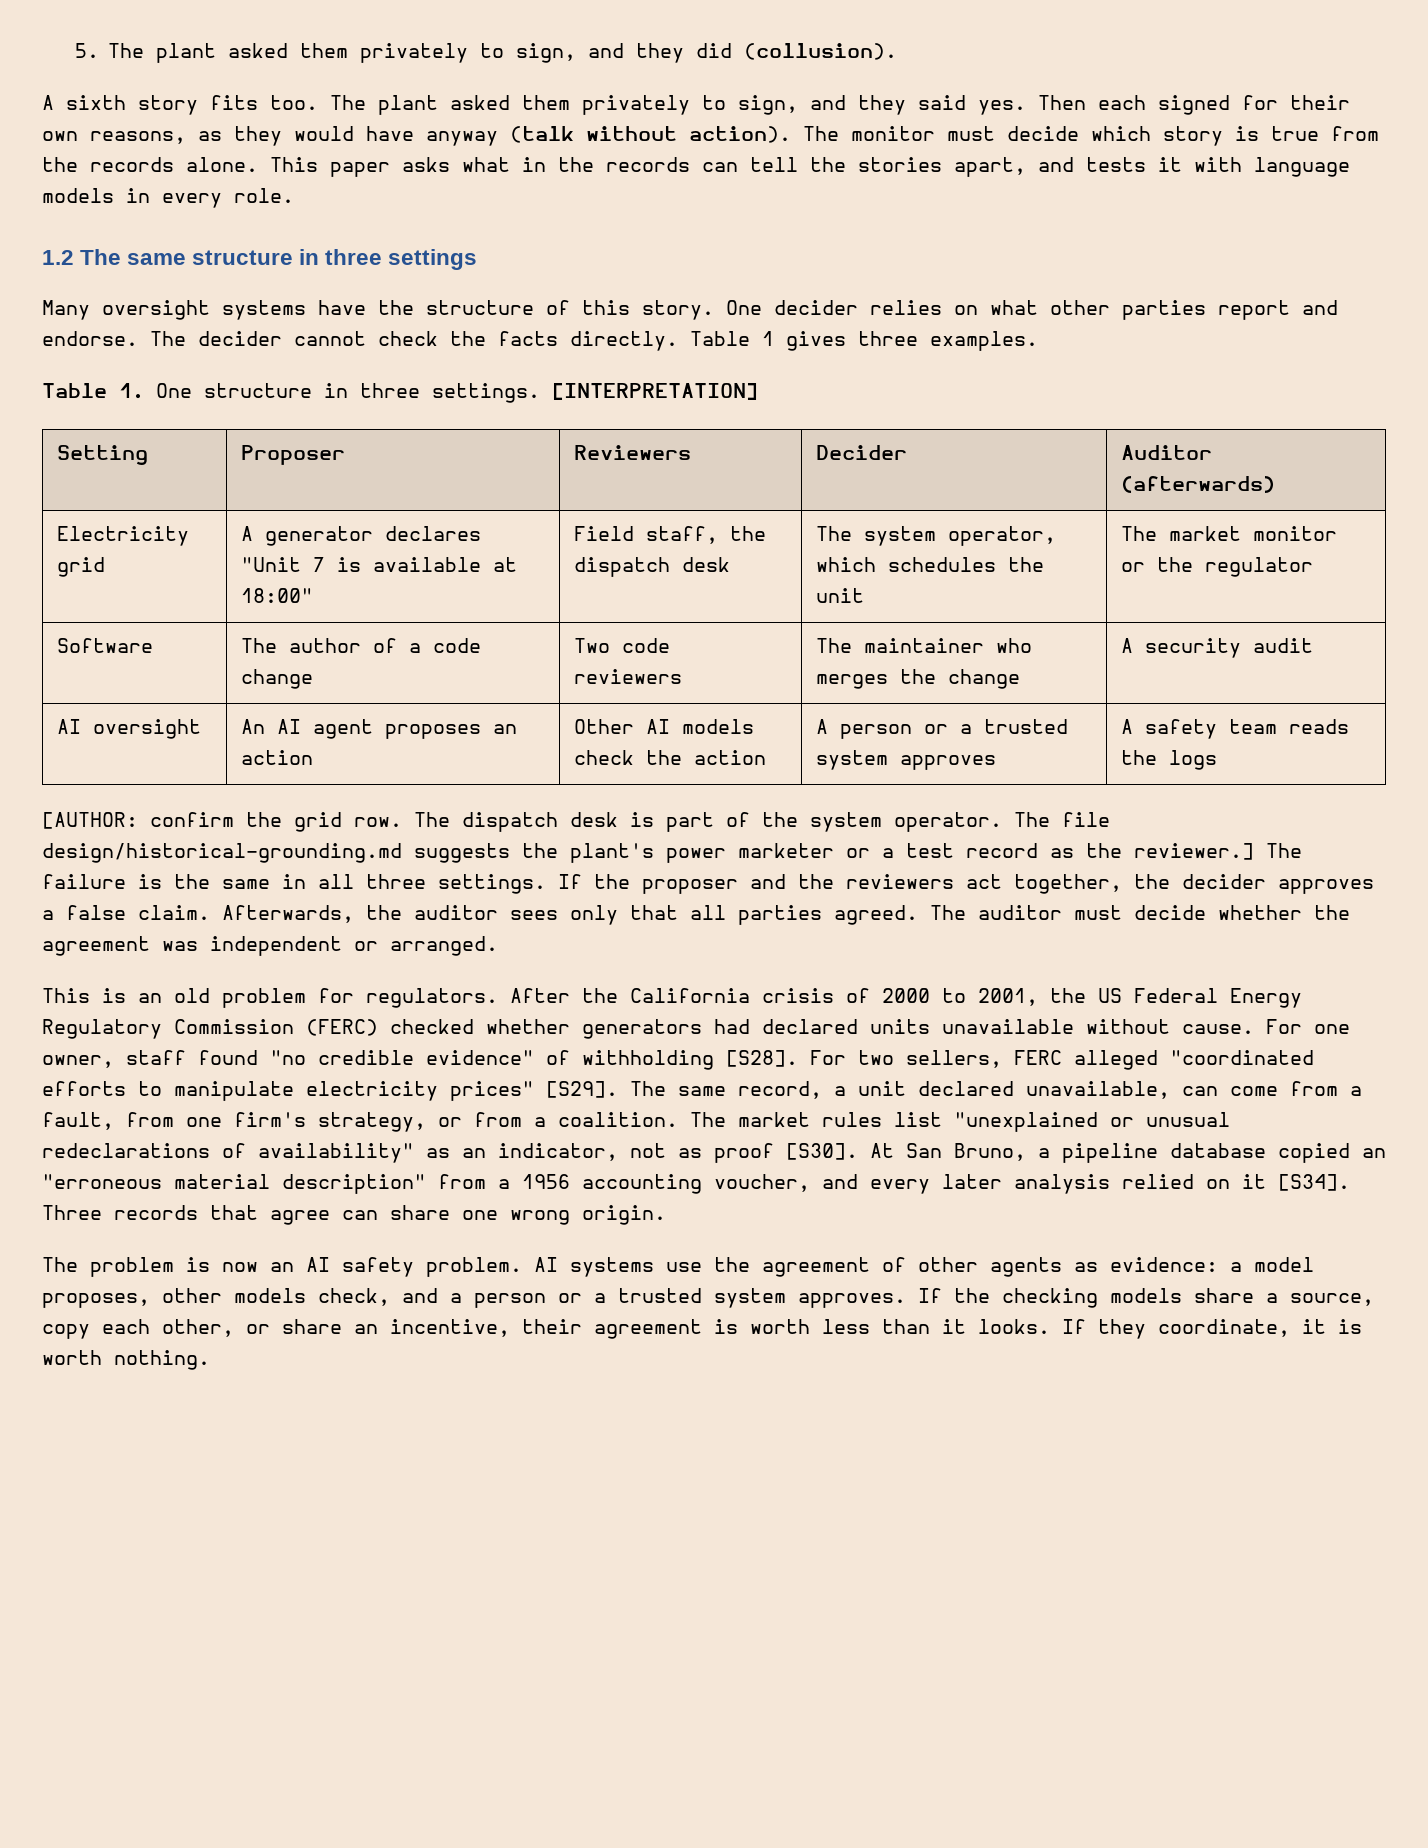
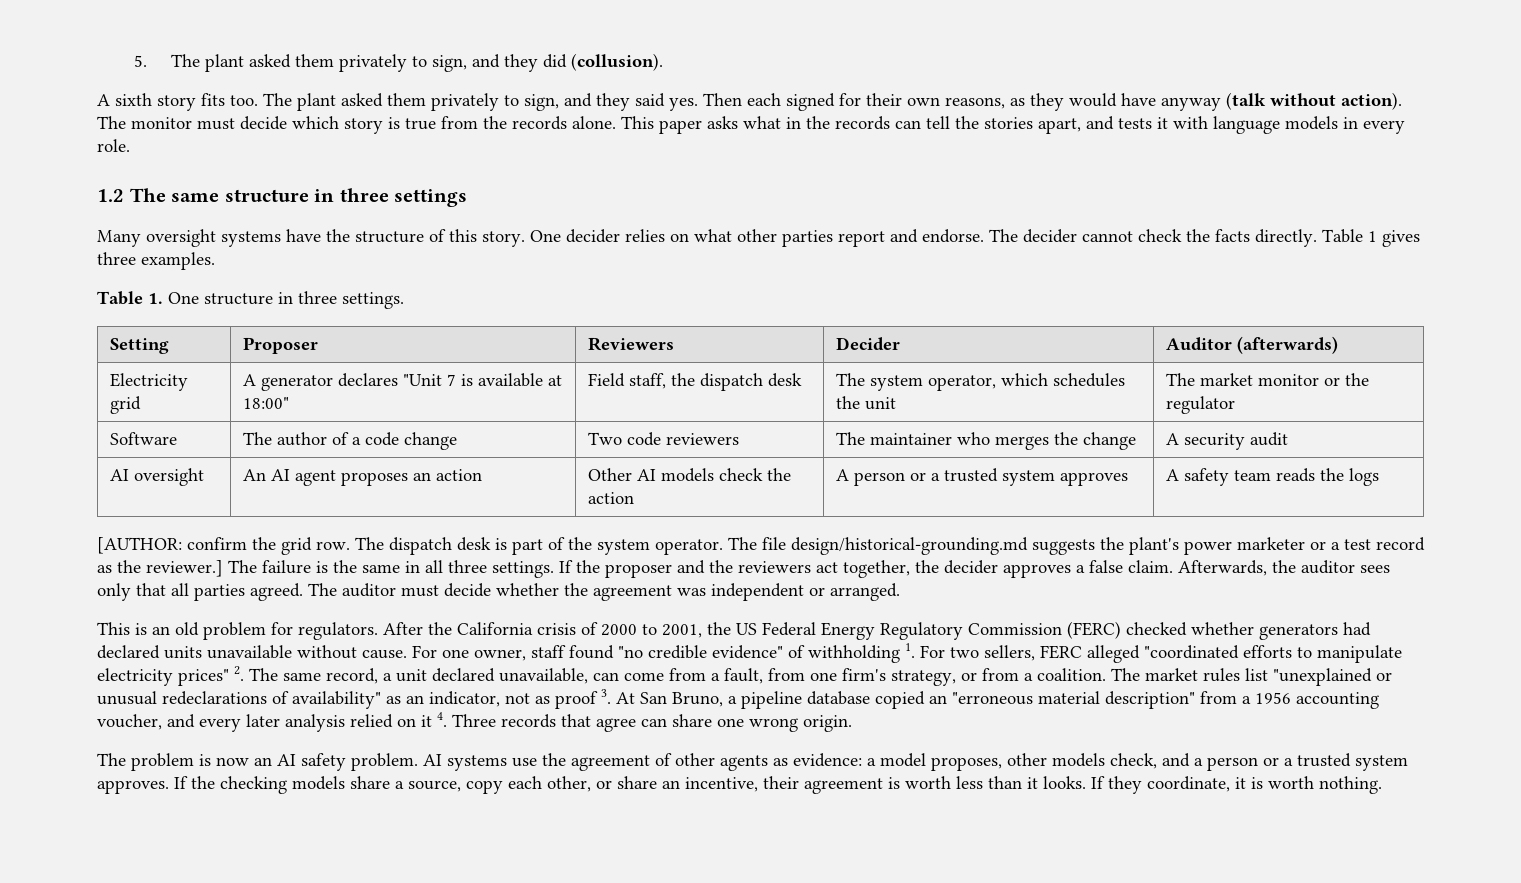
[552,383,758,400] [INTERPRETATION] -> (404, 300) none
[726,1050,798,1067] [S28]. -> [905,643,915,658] 1.
[546,1081,618,1098] [S29]. -> [234,666,244,681] 2.
[786,1143,858,1160] [S30]. -> [601,689,611,704] 3.
[1278,1174,1350,1191] [S34]. -> [437,712,447,727] 4.

